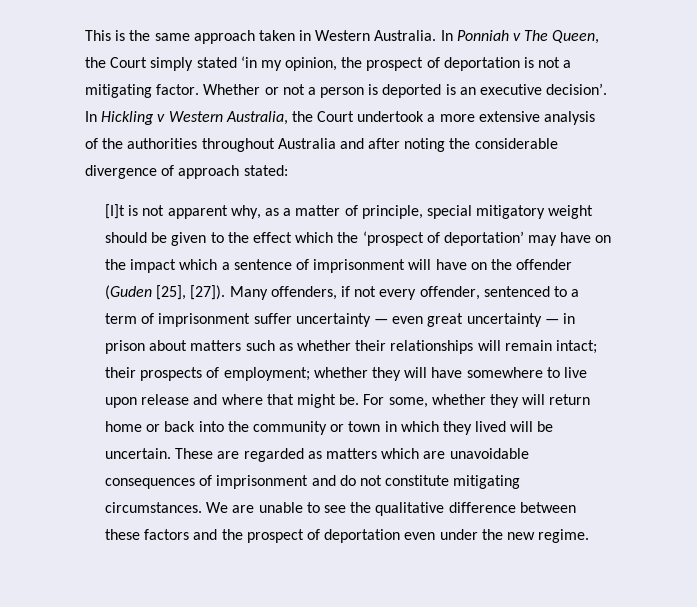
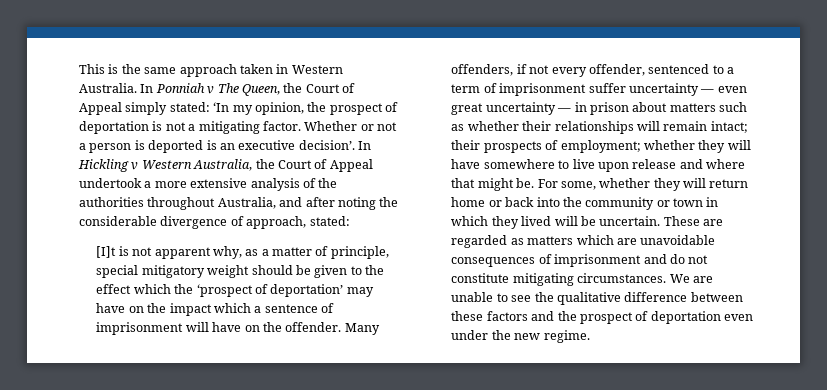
[150,56,257,71] simply stated ‘in -> [342,83,355,93] [79,102,230,115] of Appeal simply stated: ‘In
(355, 116) none -> [314,159,373,172] of Appeal
[277,138,336,149] Australia -> [217,197,276,209] Australia,
[178,165,240,179] approach -> [246,216,307,229] approach,
[516,259,573,270] [105,285,226,300] offender (Guden [25], [27]). -> [285,322,342,332] offender.

